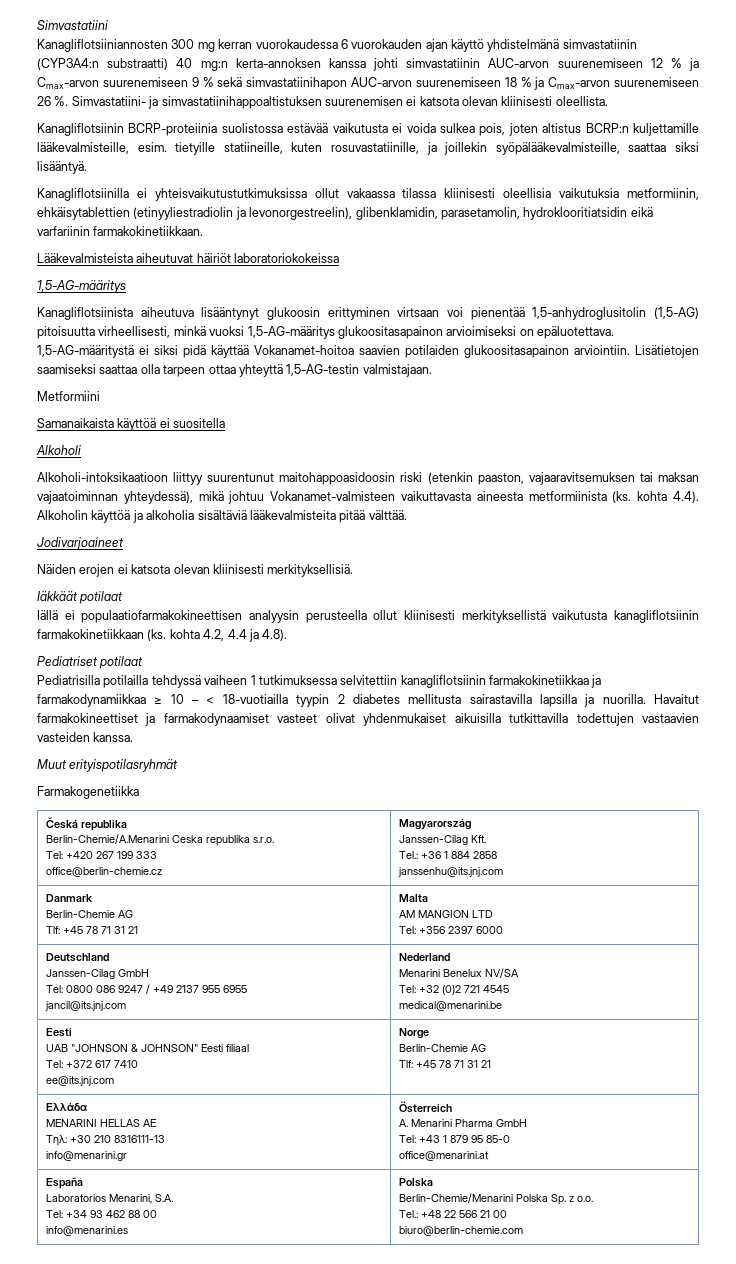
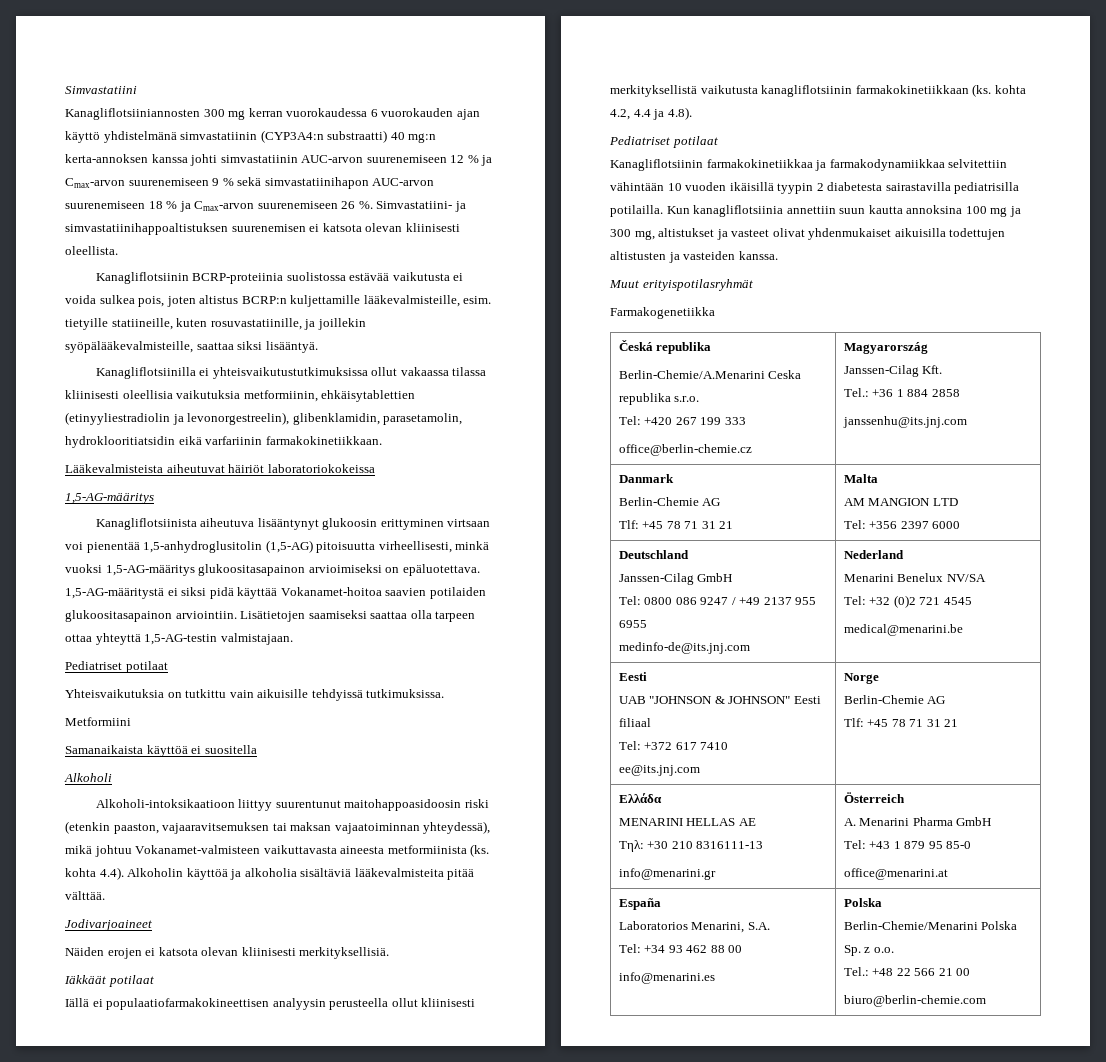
(432, 370) none -> [65,661,168,673] [65,689,445,701] // Pediatriset potilaat // Yhteisvaikutuksia on tutkittu vain aikuisille tehdyissä tutkimuksissa.
[37,675,602,688] [37,694,699,707] [37,713,269,726] Pediatrisilla potilailla tehdyssä vaiheen 1 tutkimuksessa selvitettiin kanagliflotsiinin farmakokinetiikkaa ja farmakodynamiikkaa ≥ 10 – < 18-vuotiailla tyypin 2 diabetes mellitusta sairastavilla lapsilla ja nuorilla. Havaitut farmakokineettiset ja farmakodynaamiset -> [610,159,1008,171] [610,182,1020,194] [610,205,1021,217] [610,228,728,240] Kanagliflotsiinin farmakokinetiikkaa ja farmakodynamiikkaa selvitettiin vähintään 10 vuoden ikäisillä tyypin 2 diabetesta sairastavilla pediatrisilla potilailla. Kun kanagliflotsiinia annettiin suun kautta annoksina 100 mg ja 300 mg, altistukset ja
[509,713,700,726] tutkittavilla todettujen vastaavien -> [949,228,1006,240] [610,251,680,263] todettujen altistusten ja
[45,1001,127,1011] jancil@its.jnj.com -> [618,642,750,654] medinfo-de@its.jnj.com

